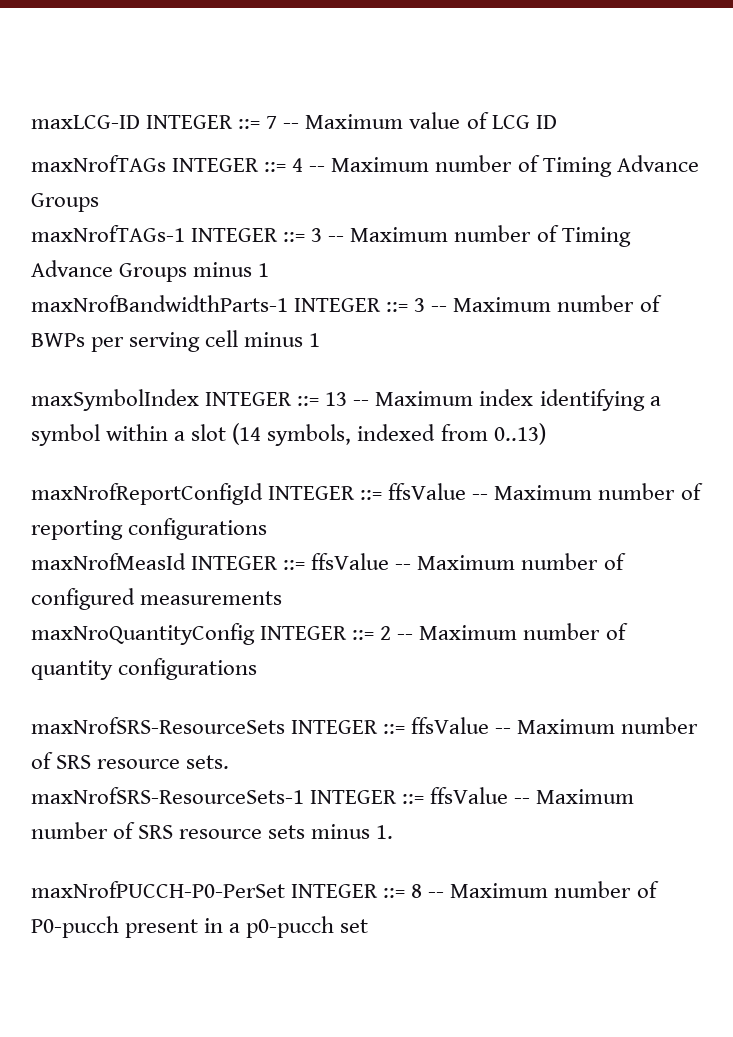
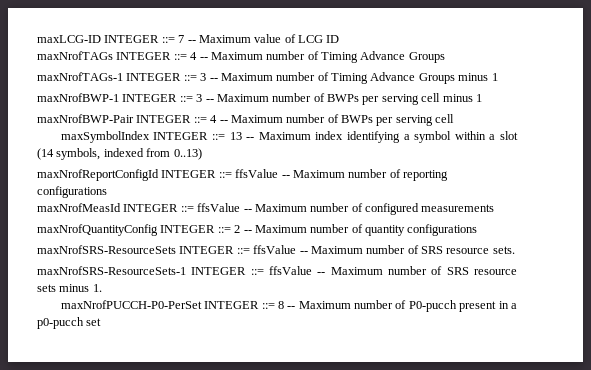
[31,295,288,312] maxNrofBandwidthParts-1 -> [37,93,119,102] maxNrofBWP-1
(321, 340) none -> [37,114,455,126] // maxNrofBWP-Pair INTEGER ::= 4 -- Maximum number of BWPs per serving cell
[31,623,255,645] maxNroQuantityConfig -> [37,224,158,236] maxNrofQuantityConfig

